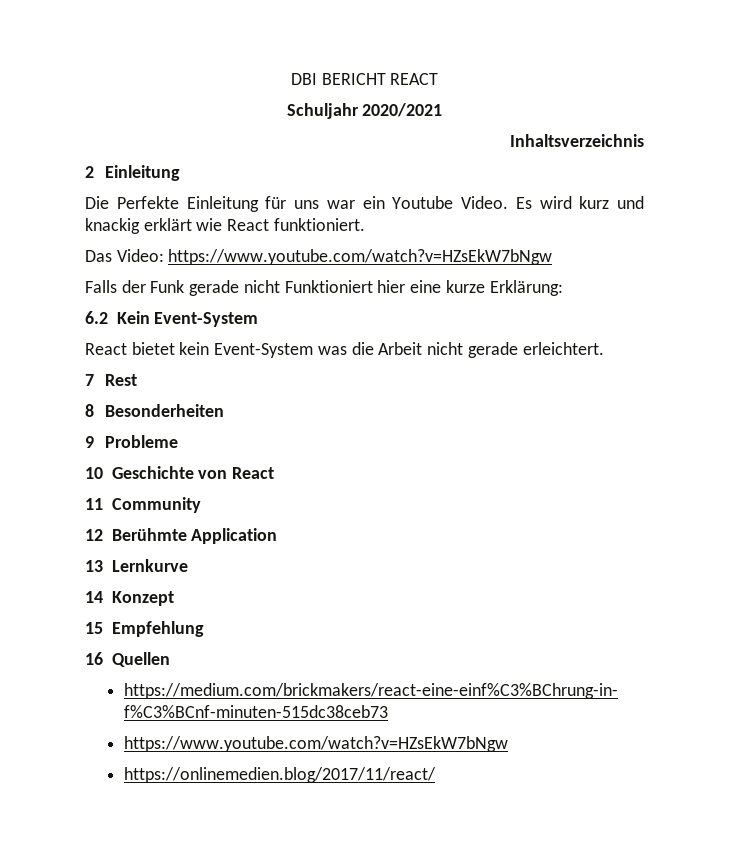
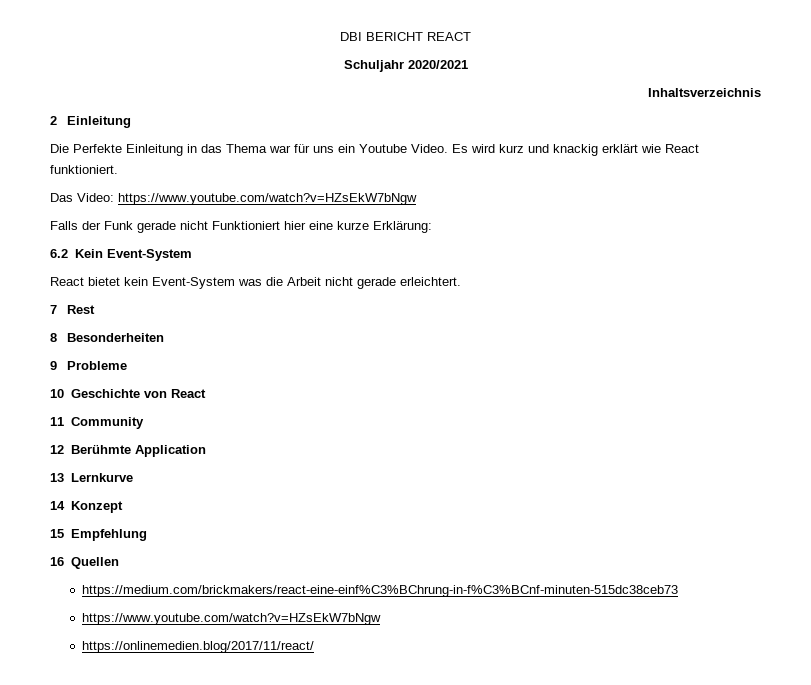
(259, 204) none -> [187,144,291,153] in das Thema war
[326,200,355,209] war -> (334, 149) none

